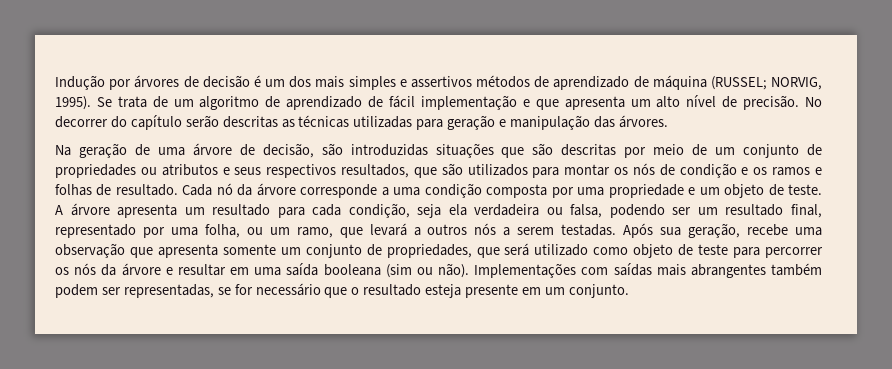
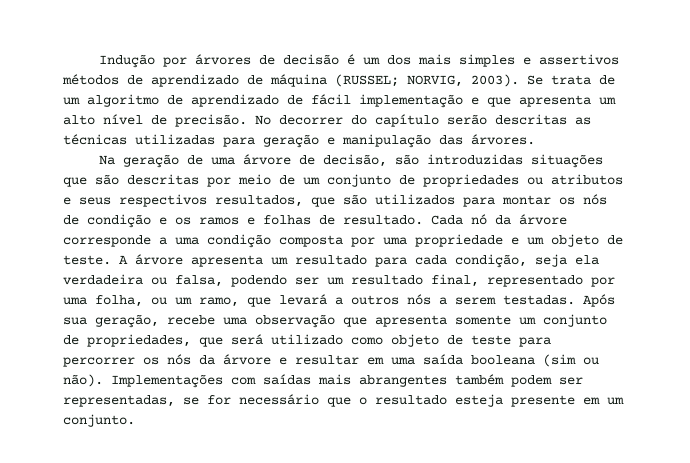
[55,96,91,110] 1995). -> [471,74,519,87] 2003).

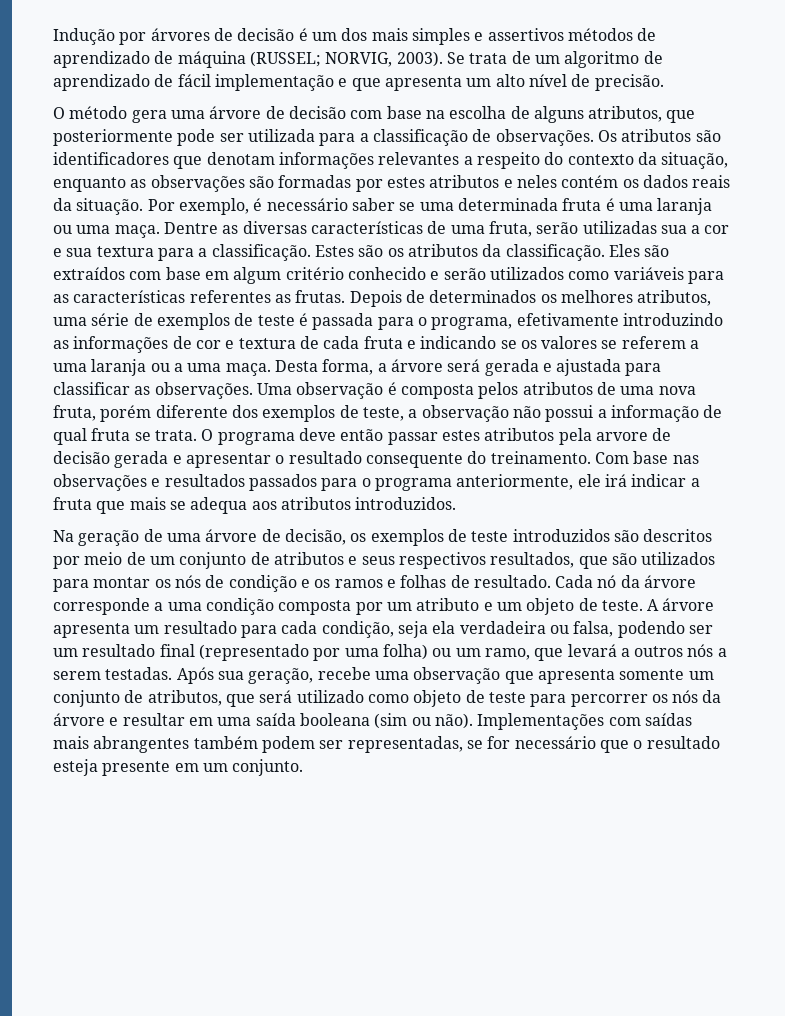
[255,114,591,127] [63,134,535,148] No decorrer do capítulo serão descritas as técnicas utilizadas para geração e manipulação das árvores. -> [53,106,696,123] [53,129,721,146] [53,152,729,169] [53,175,731,192] [53,198,713,215] [53,221,730,238] [53,244,670,261] [53,267,724,284] [53,290,712,307] [53,313,723,330] [53,336,700,353] [53,359,662,376] [53,382,696,399] [53,405,723,422] [53,428,672,445] [53,451,699,468] [53,474,700,491] [53,497,457,514] // O método gera uma árvore de decisão com base na escolha de alguns atributos, que posteriormente pode ser utilizada para a classificação de observações. Os atributos são identificadores que denotam informações relevantes a respeito do contexto da situação, enquanto as observações são formadas por estes atributos e neles contém os dados reais da situação. Por exemplo, é necessário saber se uma determinada fruta é uma laranja ou uma maça. Dentre as diversas características de uma fruta, serão utilizadas sua a cor e sua textura para a classificação. Estes são os atributos da classificação. Eles são extraídos com base em algum critério conhecido e serão utilizados como variáveis para as características referentes as frutas. Depois de determinados os melhores atributos, uma série de exemplos de teste é passada para o programa, efetivamente introduzindo as informações de cor e textura de cada fruta e indicando se os valores se referem a uma laranja ou a uma maça. Desta forma, a árvore será gerada e ajustada para classificar as observações. Uma observação é composta pelos atributos de uma nova fruta, porém diferente dos exemplos de teste, a observação não possui a informação de qual fruta se trata. O programa deve então passar estes atributos pela arvore de decisão gerada e apresentar o resultado consequente do treinamento. Com base nas observações e resultados passados para o programa anteriormente, ele irá indicar a fruta que mais se adequa aos atributos introduzidos.
[395,154,604,168] [63,174,199,187] são introduzidas situações que são descritas -> [350,529,713,546] os exemplos de teste introduzidos são descritos
[423,174,543,187] propriedades ou -> (270, 558) none
[383,234,503,247] uma propriedade -> [386,598,480,611] um atributo
[431,274,615,287] [63,295,143,307] final, representado por uma folha, -> [159,644,428,661] final (representado por uma folha)
[87,334,191,347] propriedades, -> [147,690,222,706] atributos,

